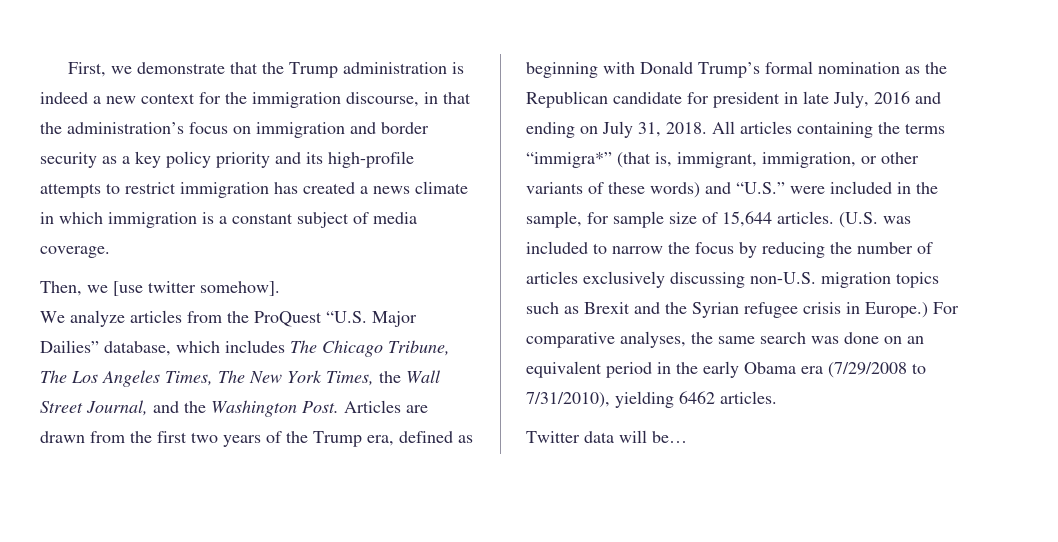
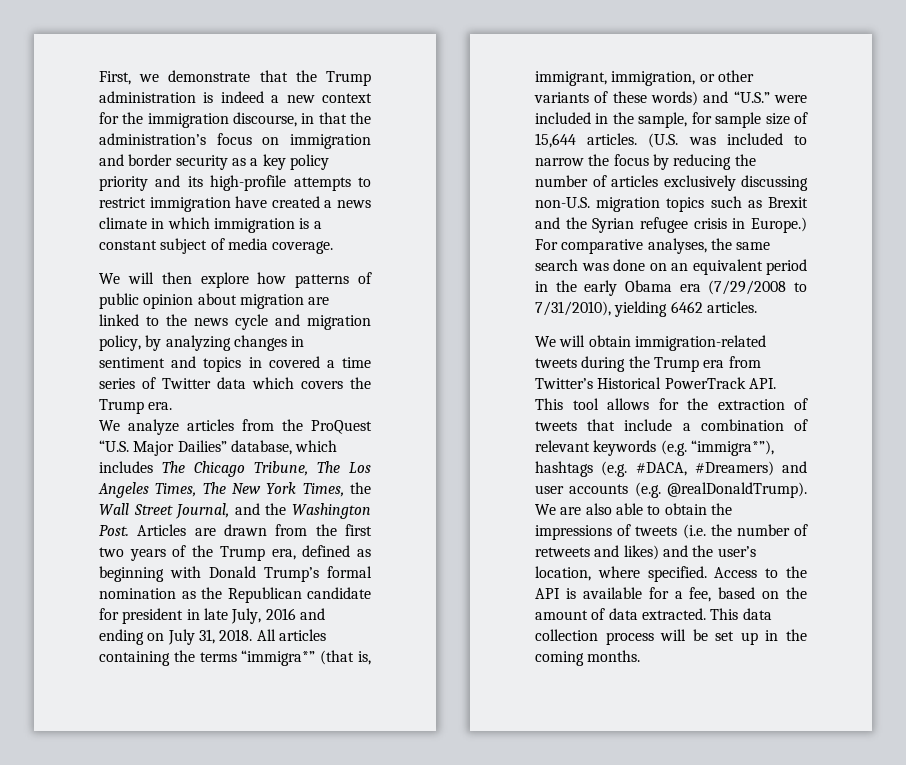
[274,182,298,194] has -> [235,196,268,208] have
[40,281,280,296] Then, we [use twitter somehow]. -> [99,272,372,288] [99,293,330,309] [99,314,371,330] [99,335,305,351] [99,356,371,372] [99,377,371,389] [99,399,173,414] We will then explore how patterns of public opinion about migration are linked to the news cycle and migration policy, by analyzing changes in sentiment and topics in covered a time series of Twitter data which covers the Trump era.
[526,430,687,443] Twitter data will be… -> [535,335,766,351] [535,356,761,372] [535,377,776,389] [535,398,808,410] [535,419,808,431] [535,440,774,456] [535,461,807,477] [535,482,807,498] [535,503,732,515] [535,524,808,540] [535,545,756,560] [535,566,807,582] [535,587,807,602] [535,608,772,620] [535,629,807,645] [535,650,641,666] We will obtain immigration-related tweets during the Trump era from Twitter’s Historical PowerTrack API. This tool allows for the extraction of tweets that include a combination of relevant keywords (e.g. “immigra*”), hashtags (e.g. #DACA, #Dreamers) and user accounts (e.g. @realDonaldTrump). We are also able to obtain the impressions of tweets (i.e. the number of retweets and likes) and the user’s location, where specified. Access to the API is available for a fee, based on the amount of data extracted. This data collection process will be set up in the coming months.

